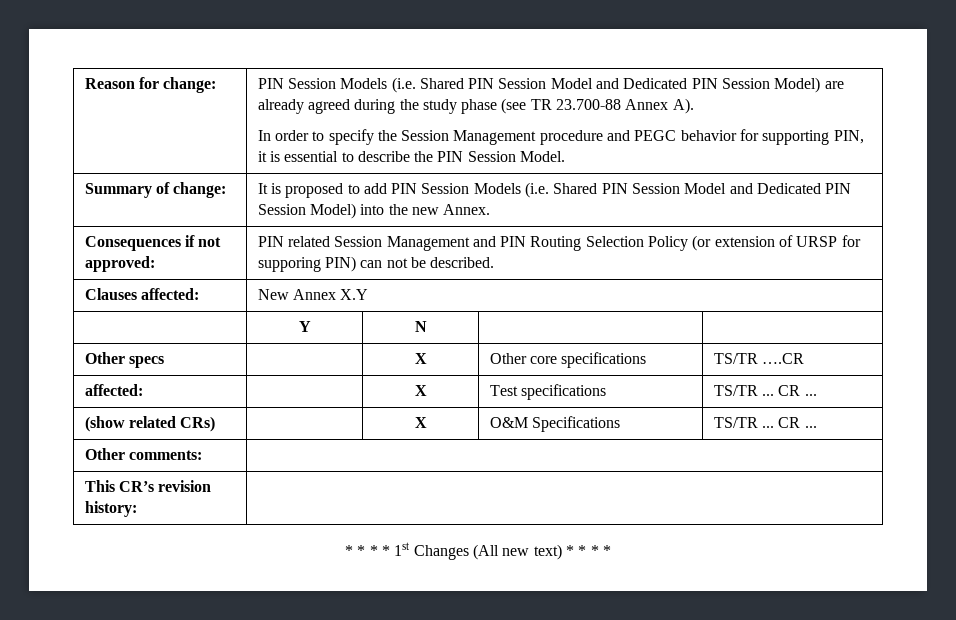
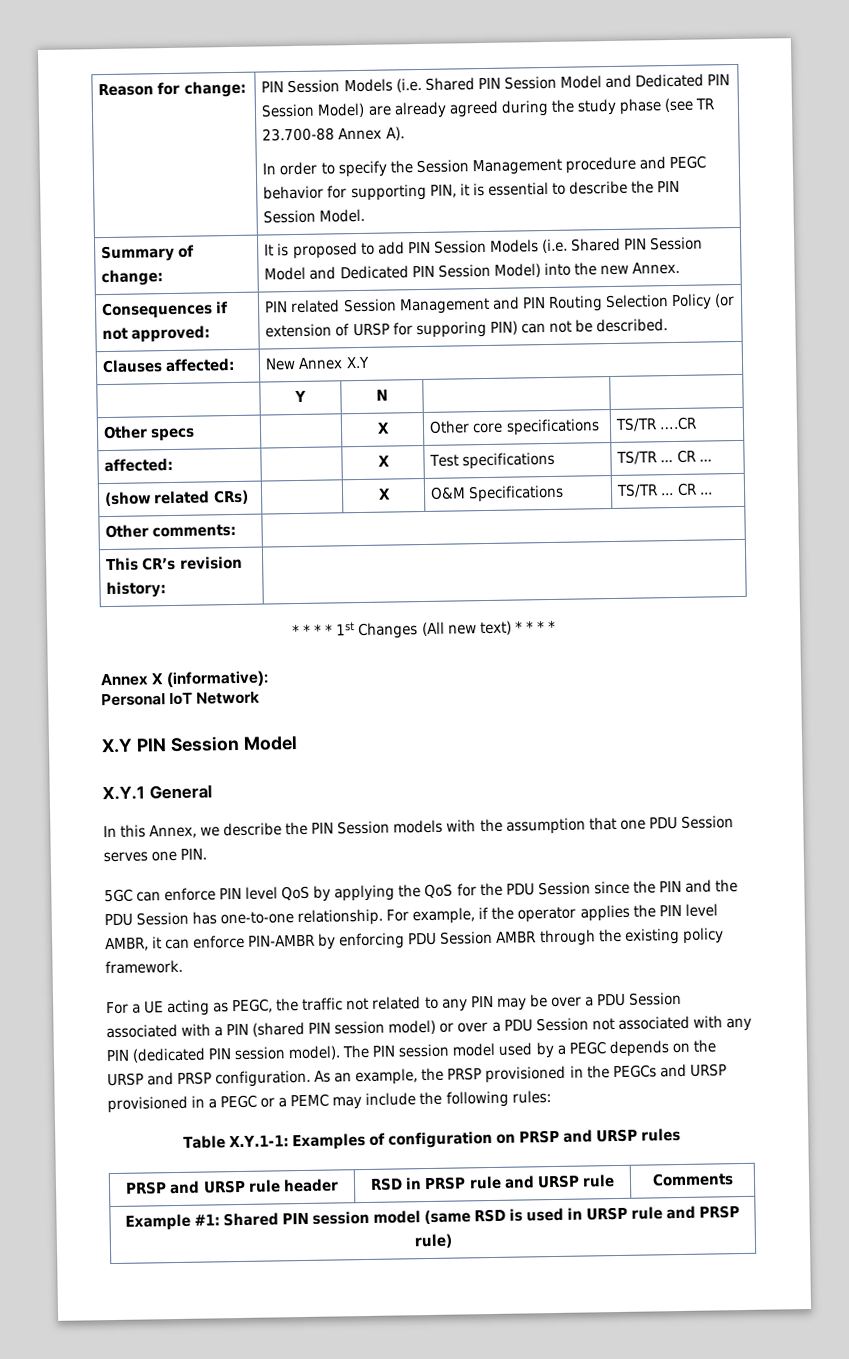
(611, 550) none -> [100,670,270,689] [101,691,261,707] [101,735,298,754] [102,784,212,801] [103,815,734,839] [103,848,208,863] [104,879,738,903] [104,903,718,927] [105,927,724,952] [105,959,183,975] [106,991,682,1017] [106,1015,752,1039] [106,1039,716,1063] [107,1063,727,1088] [107,1090,552,1114] [182,1127,682,1151] [125,1178,339,1195] [370,1174,615,1191] [651,1172,734,1187] [124,1205,741,1231] [413,1233,453,1249] // Annex X (informative): // Personal IoT Network // X.Y PIN Session Model // X.Y.1 General // In this Annex, we describe the PIN Session models with the assumption that one PDU Session serves one PIN. // 5GC can enforce PIN level QoS by applying the QoS for the PDU Session since the PIN and the PDU Session has one-to-one relationship. For example, if the operator applies the PIN level AMBR, it can enforce PIN-AMBR by enforcing PDU Session AMBR through the existing policy framework. // For a UE acting as PEGC, the traffic not related to any PIN may be over a PDU Session associated with a PIN (shared PIN session model) or over a PDU Session not associated with any PIN (dedicated PIN session model). The PIN session model used by a PEGC depends on the URSP and PRSP configuration. As an example, the PRSP provisioned in the PEGCs and URSP provisioned in a PEGC or a PEMC may include the following rules: // Table X.Y.1-1: Examples of configuration on PRSP and URSP rules // PRSP and URSP rule header | RSD in PRSP rule and URSP rule | Comments // Example #1: Shared PIN session model (same RSD is used in URSP rule and PRSP rule)

